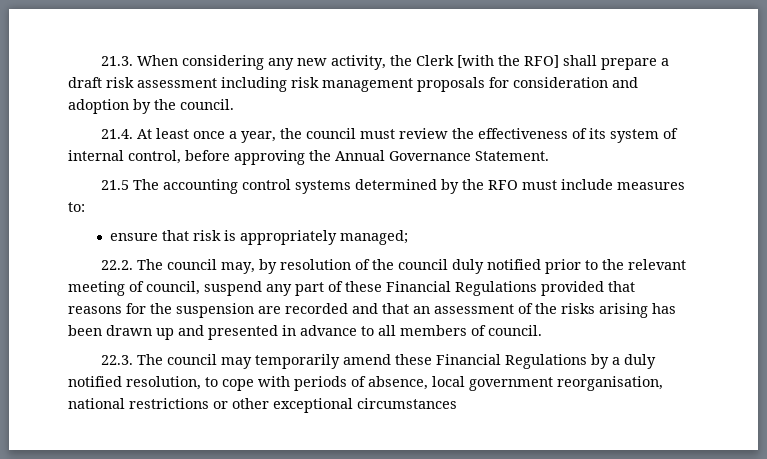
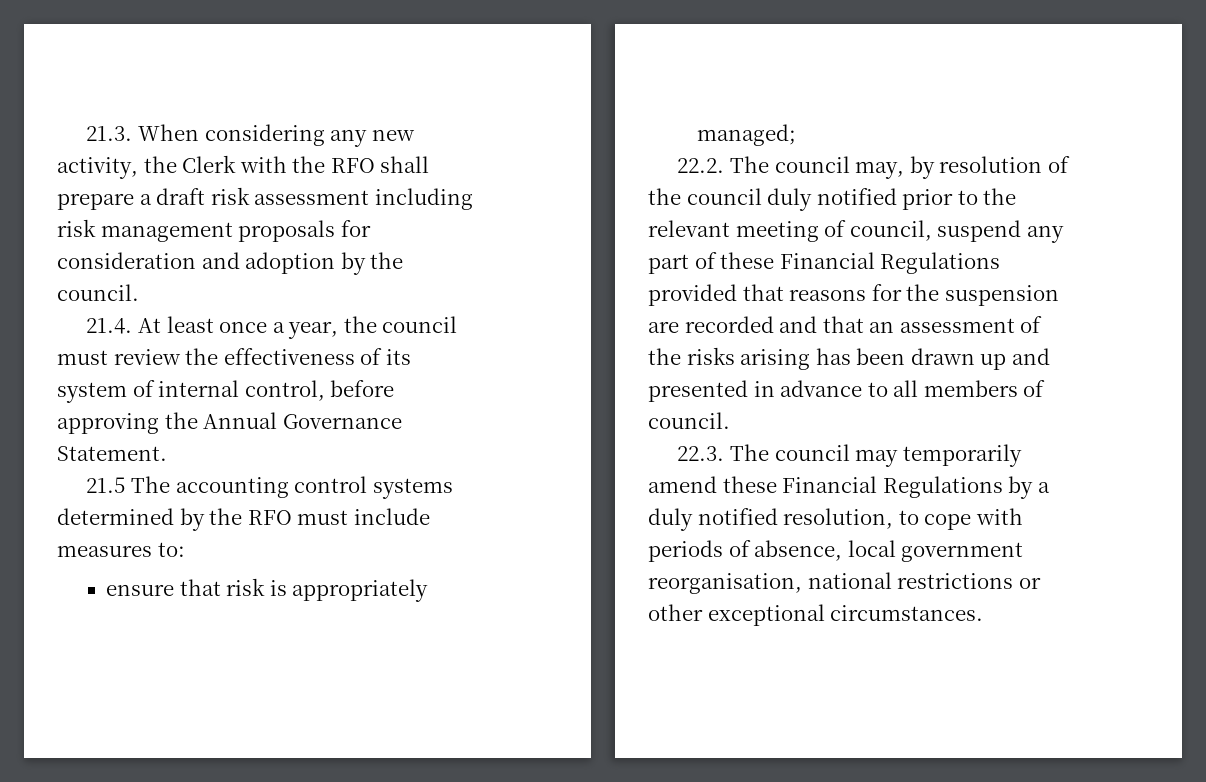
[457,55,560,68] [with the RFO] -> [239,156,375,173] with the RFO
[357,398,457,409] circumstances -> [830,605,984,621] circumstances.

